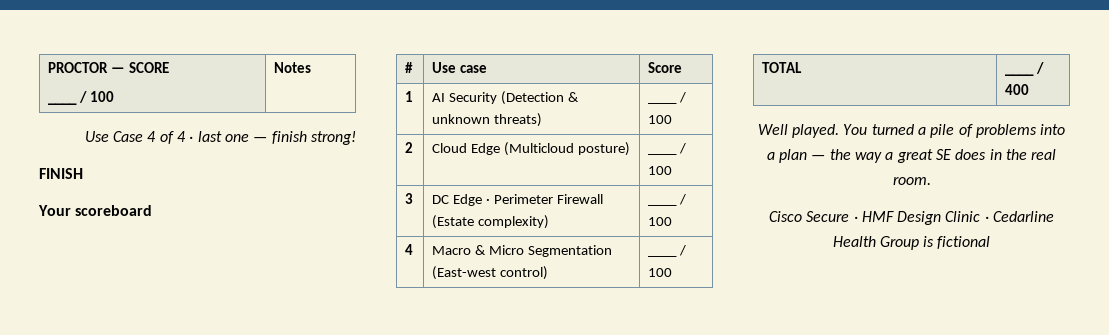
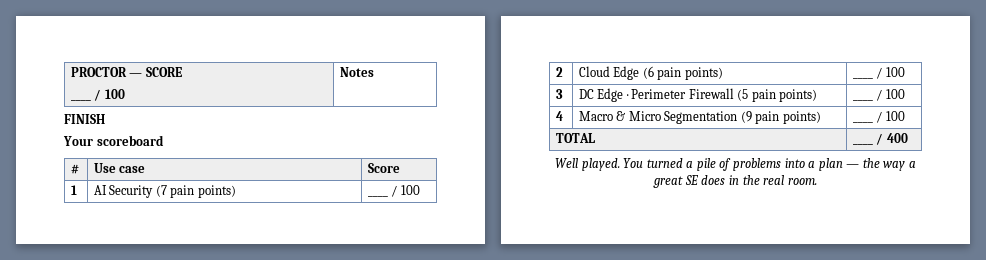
[84,131,356,145] // Use Case 4 of 4 · last one — finish strong! -> (374, 72) none
[501,91,579,105] [432,113,543,127] (Detection & unknown threats) -> [155,185,236,198] (7 pain points)
[504,142,630,156] (Multicloud posture) -> [642,66,723,80] (6 pain points)
[432,215,550,229] (Estate complexity) -> [737,89,818,102] (5 pain points)
[432,266,549,280] (East-west control) -> [740,111,821,124] (9 pain points)
[768,211,1055,225] [832,236,991,250] // Cisco Secure · HMF Design Clinic · Cedarline Health Group is fictional -> (817, 181) none

